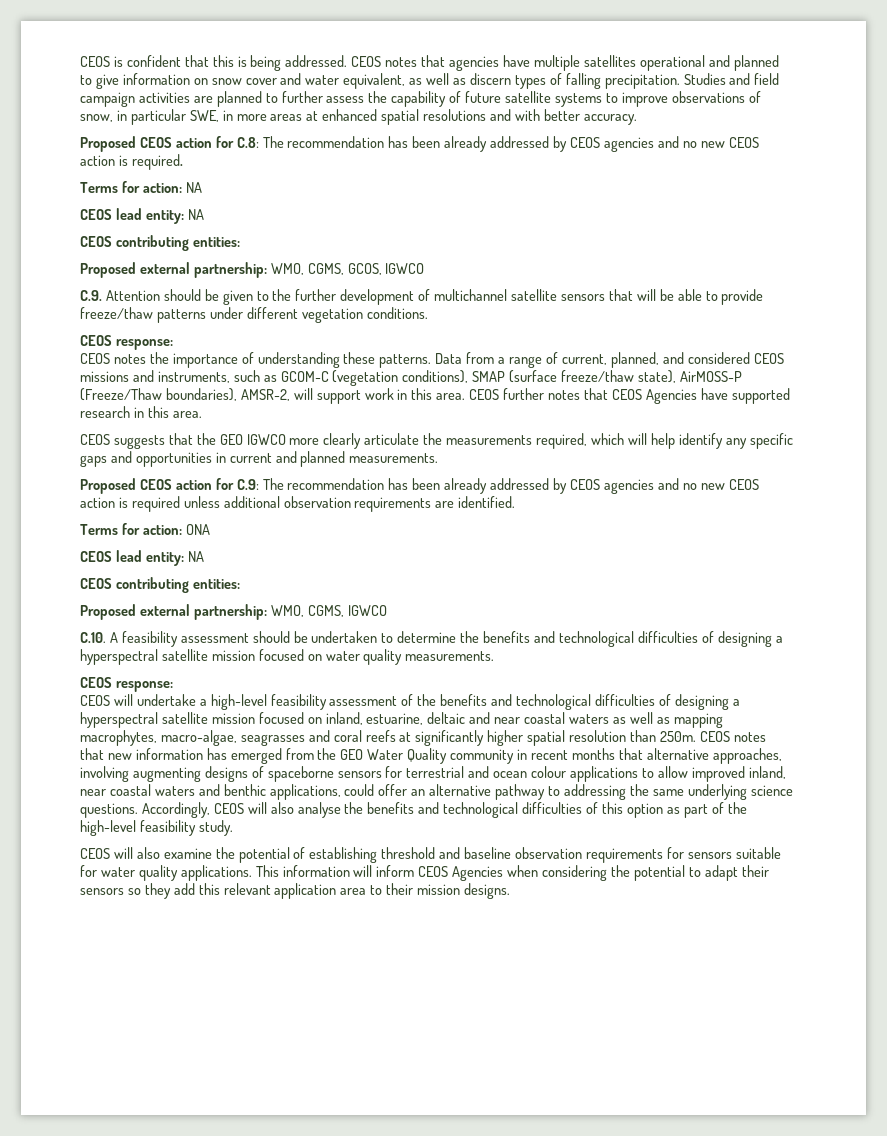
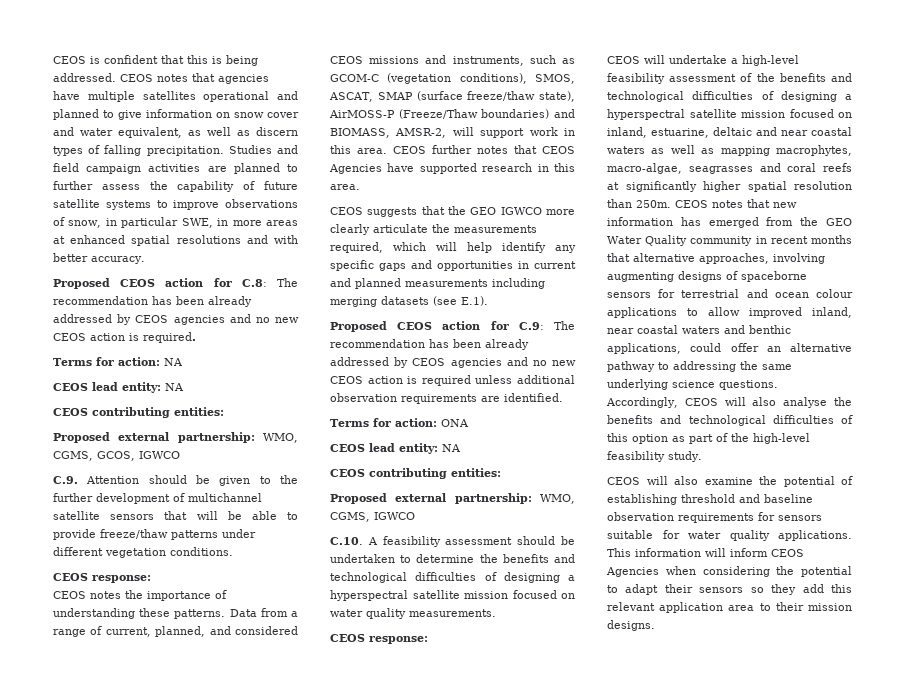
(469, 376) none -> [535,74,575,84] [329,92,373,102] SMOS, ASCAT,
[165,388,237,401] boundaries), -> [481,109,575,119] [330,128,390,138] boundaries) and BIOMASS,
[349,453,439,463] measurements. -> [405,278,545,289] [330,296,488,307] measurements including merging datasets (see E.1).

